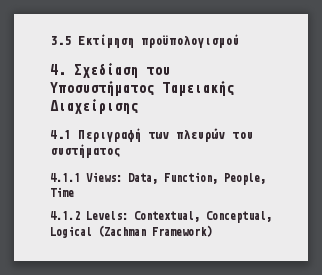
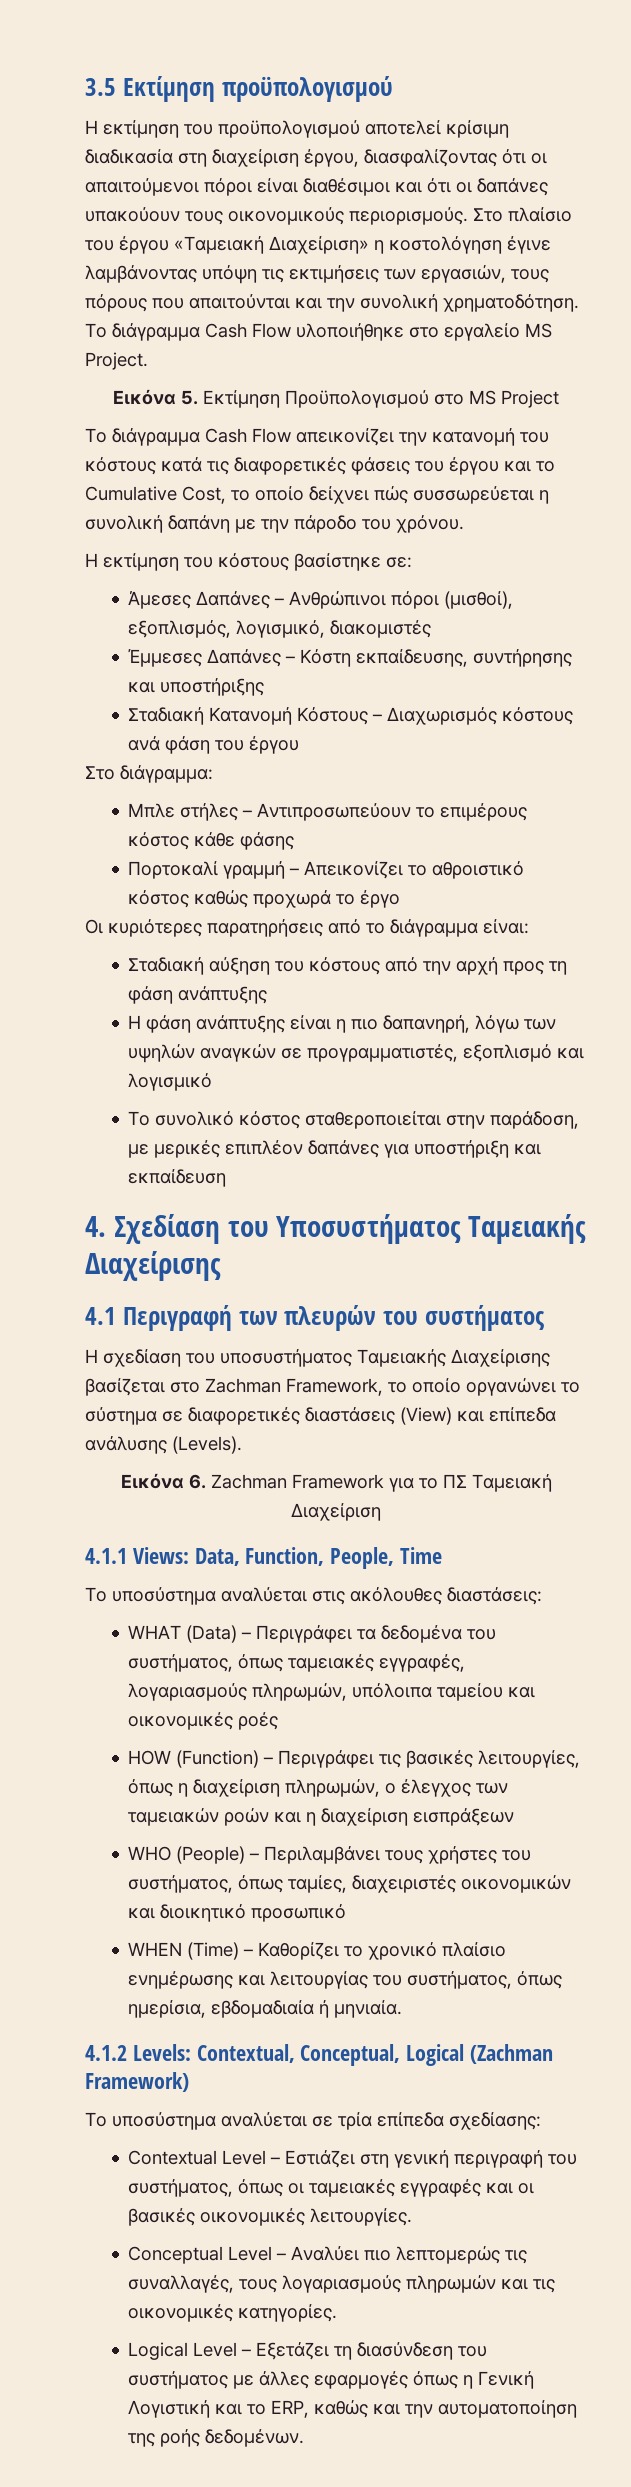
(239, 41) none -> [85,120,509,138] [85,149,547,167] [85,178,548,196] [85,207,572,225] [85,236,551,254] [85,265,549,284] [85,294,579,312] [85,323,552,341] [85,352,148,370] [113,389,559,408] [85,428,549,446] [85,457,555,475] [85,486,549,504] [85,515,464,533] [85,553,412,571] [128,591,514,609] [128,620,432,638] [128,649,573,667] [128,678,265,696] [128,707,574,725] [128,736,300,754] [85,765,213,783] [128,803,528,821] [128,832,295,850] [128,861,525,879] [128,890,401,908] [85,919,529,937] [128,957,568,975] [128,986,268,1004] [128,1015,557,1033] [128,1044,585,1063] [128,1073,213,1091] [128,1111,580,1129] [128,1140,542,1158] [128,1169,227,1187] // Η εκτίμηση του προϋπολογισμού αποτελεί κρίσιμη διαδικασία στη διαχείριση έργου, διασφαλίζοντας ότι οι απαιτούμενοι πόροι είναι διαθέσιμοι και ότι οι δαπάνες υπακούουν τους οικονομικούς περιορισμούς. Στο πλαίσιο του έργου «Ταμειακή Διαχείριση» η κοστολόγηση έγινε λαμβάνοντας υπόψη τις εκτιμήσεις των εργασιών, τους πόρους που απαιτούνται και την συνολική χρηματοδότηση. Το διάγραμμα Cash Flow υλοποιήθηκε στο εργαλείο MS Project. // Εικόνα 5. Εκτίμηση Προϋπολογισμού στο MS Project // Το διάγραμμα Cash Flow απεικονίζει την κατανομή του κόστους κατά τις διαφορετικές φάσεις του έργου και το Cumulative Cost, το οποίο δείχνει πώς συσσωρεύεται η συνολική δαπάνη με την πάροδο του χρόνου. // Η εκτίμηση του κόστους βασίστηκε σε: // Άμεσες Δαπάνες – Ανθρώπινοι πόροι (μισθοί), εξοπλισμός, λογισμικό, διακομιστές // Έμμεσες Δαπάνες – Κόστη εκπαίδευσης, συντήρησης και υποστήριξης // Σταδιακή Κατανομή Κόστους – Διαχωρισμός κόστους ανά φάση του έργου // Στο διάγραμμα: // Μπλε στήλες – Αντιπροσωπεύουν το επιμέρους κόστος κάθε φάσης // Πορτοκαλί γραμμή – Απεικονίζει το αθροιστικό κόστος καθώς προχωρά το έργο // Οι κυριότερες παρατηρήσεις από το διάγραμμα είναι: // Σταδιακή αύξηση του κόστους από την αρχή προς τη φάση ανάπτυξης // Η φάση ανάπτυξης είναι η πιο δαπανηρή, λόγω των υψηλών αναγκών σε προγραμματιστές, εξοπλισμό και λογισμικό // Το συνολικό κόστος σταθεροποιείται στην παράδοση, με μερικές επιπλέον δαπάνες για υποστήριξη και εκπαίδευση
(120, 151) none -> [85,1349,550,1367] [85,1378,580,1396] [85,1407,556,1425] [85,1436,242,1454] [120,1473,552,1492] [291,1503,381,1521] // Η σχεδίαση του υποσυστήματος Ταμειακής Διαχείρισης βασίζεται στο Zachman Framework, το οποίο οργανώνει το σύστημα σε διαφορετικές διαστάσεις (View) και επίπεδα ανάλυσης (Levels). // Εικόνα 6. Zachman Framework για το ΠΣ Ταμειακή Διαχείριση
(74, 192) none -> [85,1587,542,1605] [128,1625,497,1643] [128,1654,466,1672] [128,1683,536,1701] [128,1712,279,1730] [128,1750,581,1768] [128,1779,509,1797] [128,1808,515,1826] [128,1846,532,1864] [128,1875,572,1893] [128,1904,347,1922] [128,1942,507,1960] [128,1971,563,1989] [128,2000,403,2018] // Το υποσύστημα αναλύεται στις ακόλουθες διαστάσεις: // WHAT (Data) – Περιγράφει τα δεδομένα του συστήματος, όπως ταμειακές εγγραφές, λογαριασμούς πληρωμών, υπόλοιπα ταμείου και οικονομικές ροές // HOW (Function) – Περιγράφει τις βασικές λειτουργίες, όπως η διαχείριση πληρωμών, ο έλεγχος των ταμειακών ροών και η διαχείριση εισπράξεων // WHO (People) – Περιλαμβάνει τους χρήστες του συστήματος, όπως ταμίες, διαχειριστές οικονομικών και διοικητικό προσωπικό // WHEN (Time) – Καθορίζει το χρονικό πλαίσιο ενημέρωσης και λειτουργίας του συστήματος, όπως ημερίσια, εβδομαδιαία ή μηνιαία.
(212, 231) none -> [85,2112,541,2130] [128,2150,578,2168] [128,2179,535,2197] [128,2208,413,2226] [128,2246,528,2264] [128,2275,556,2293] [128,2304,338,2322] [128,2342,488,2360] [128,2371,535,2389] [128,2400,578,2418] [128,2429,305,2447] // Το υποσύστημα αναλύεται σε τρία επίπεδα σχεδίασης: // Contextual Level – Εστιάζει στη γενική περιγραφή του συστήματος, όπως οι ταμειακές εγγραφές και οι βασικές οικονομικές λειτουργίες. // Conceptual Level – Αναλύει πιο λεπτομερώς τις συναλλαγές, τους λογαριασμούς πληρωμών και τις οικονομικές κατηγορίες. // Logical Level – Εξετάζει τη διασύνδεση του συστήματος με άλλες εφαρμογές όπως η Γενική Λογιστική και το ERP, καθώς και την αυτοματοποίηση της ροής δεδομένων.

